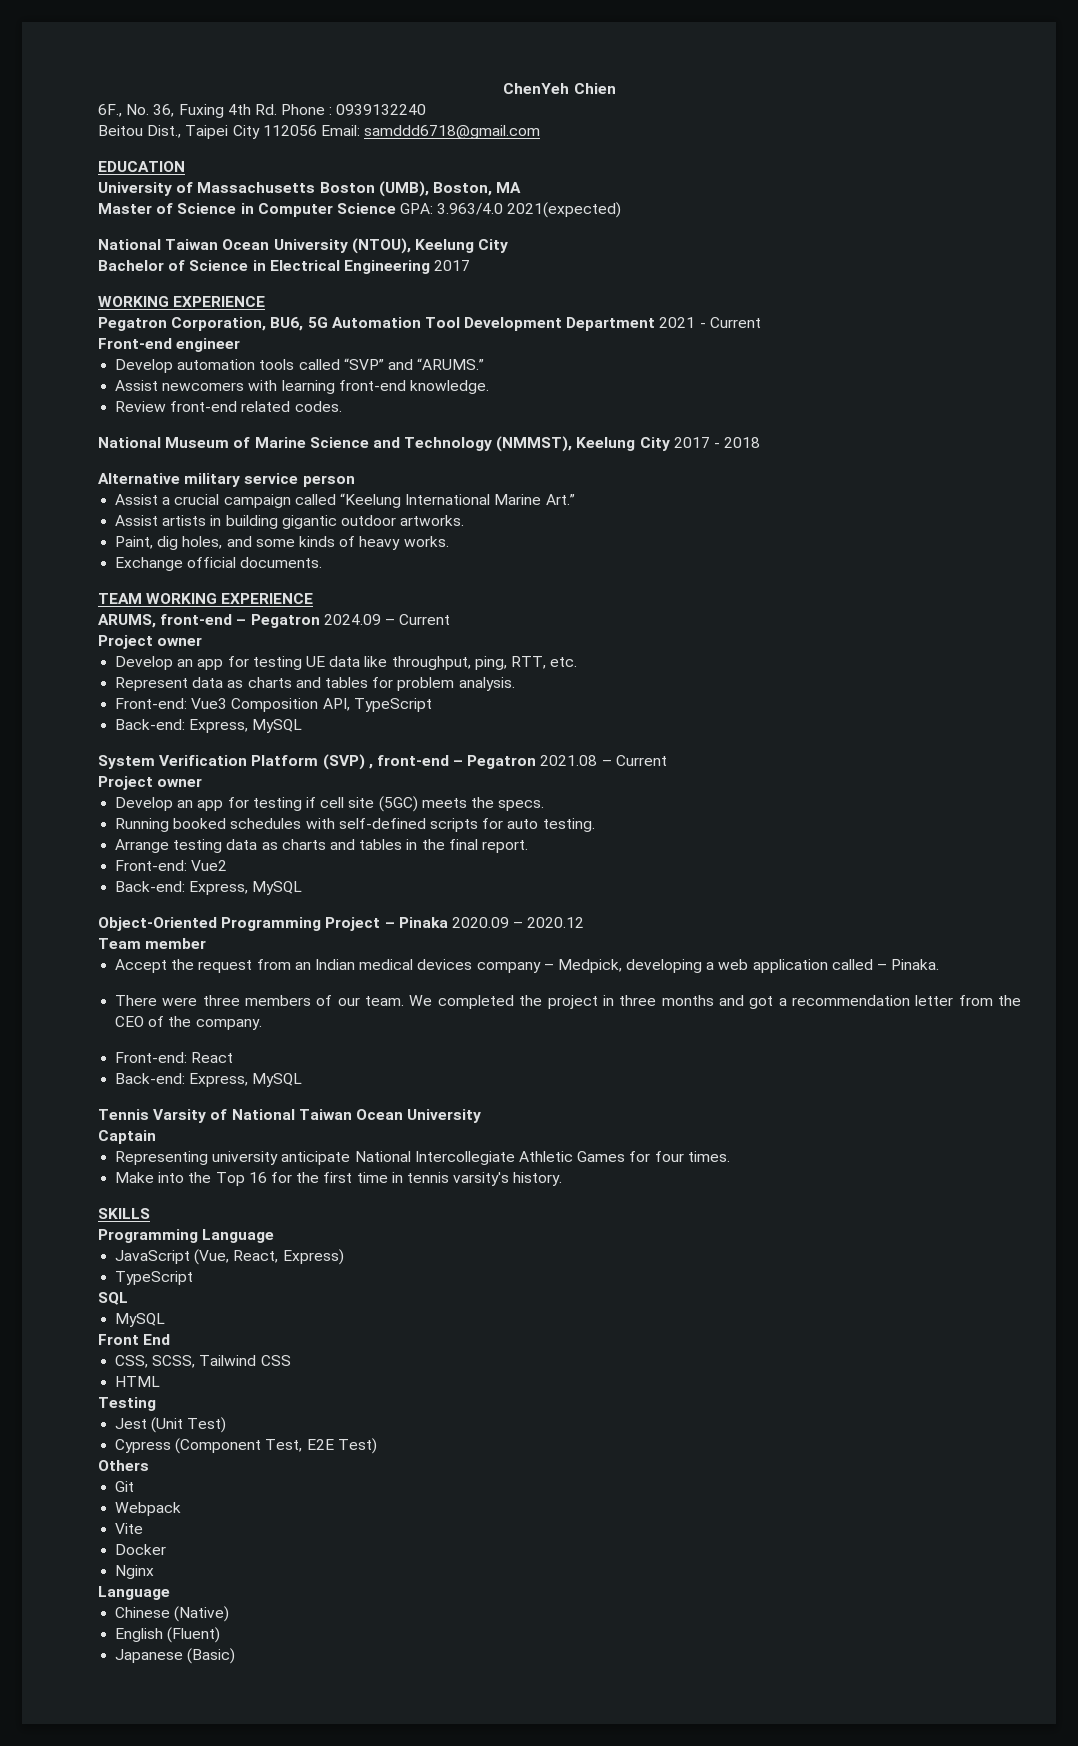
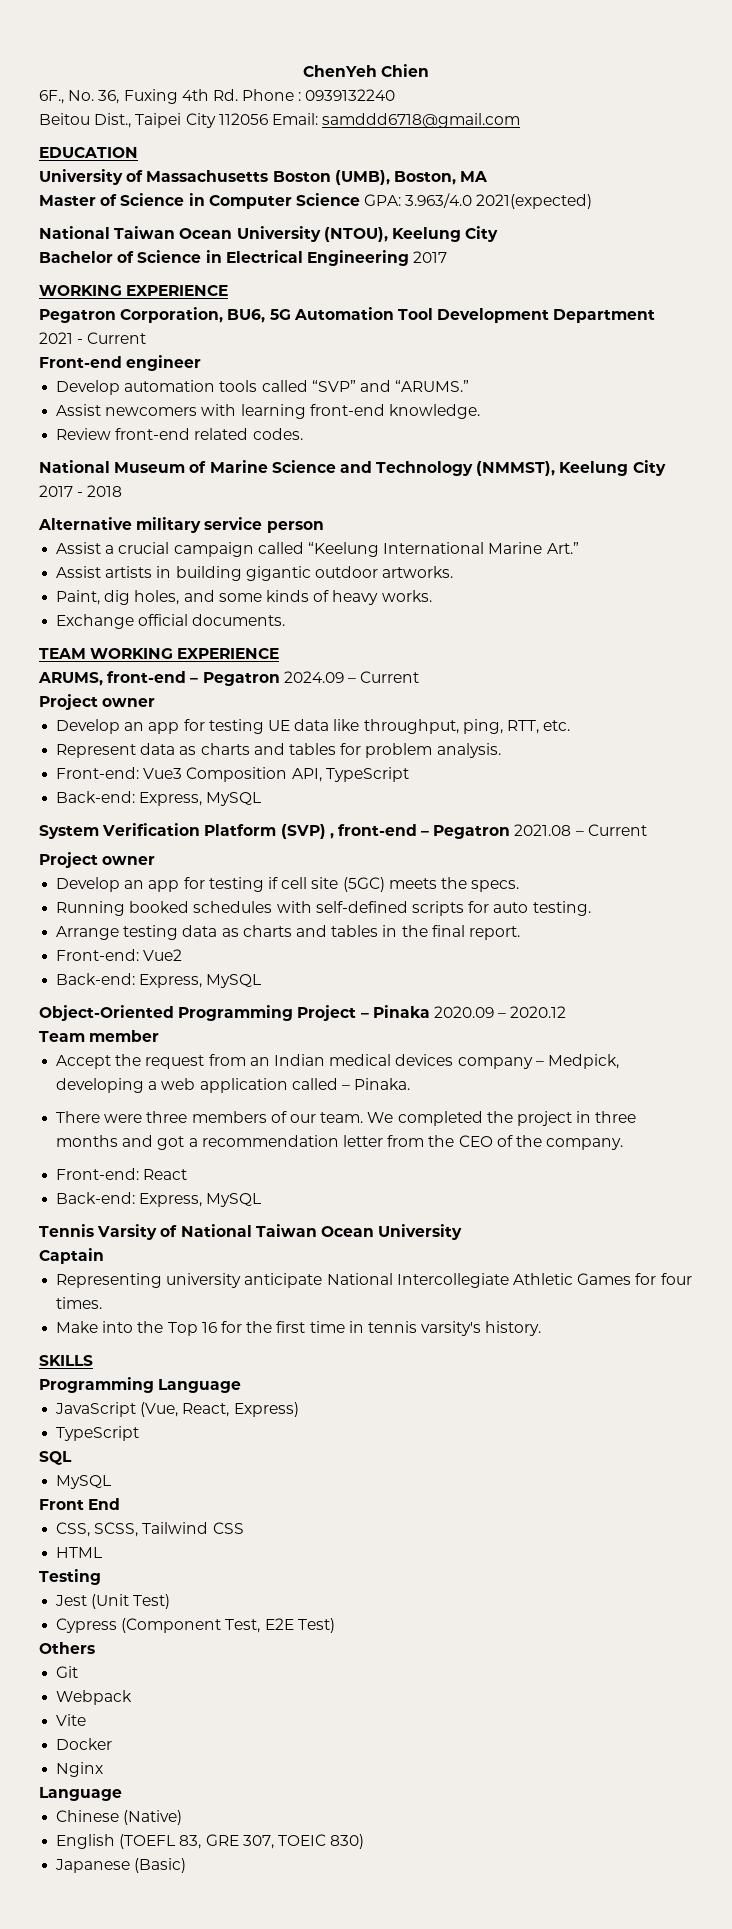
[167,1627,221,1643] (Fluent) -> [119,1834,365,1849] (TOEFL 83, GRE 307, TOEIC 830)

